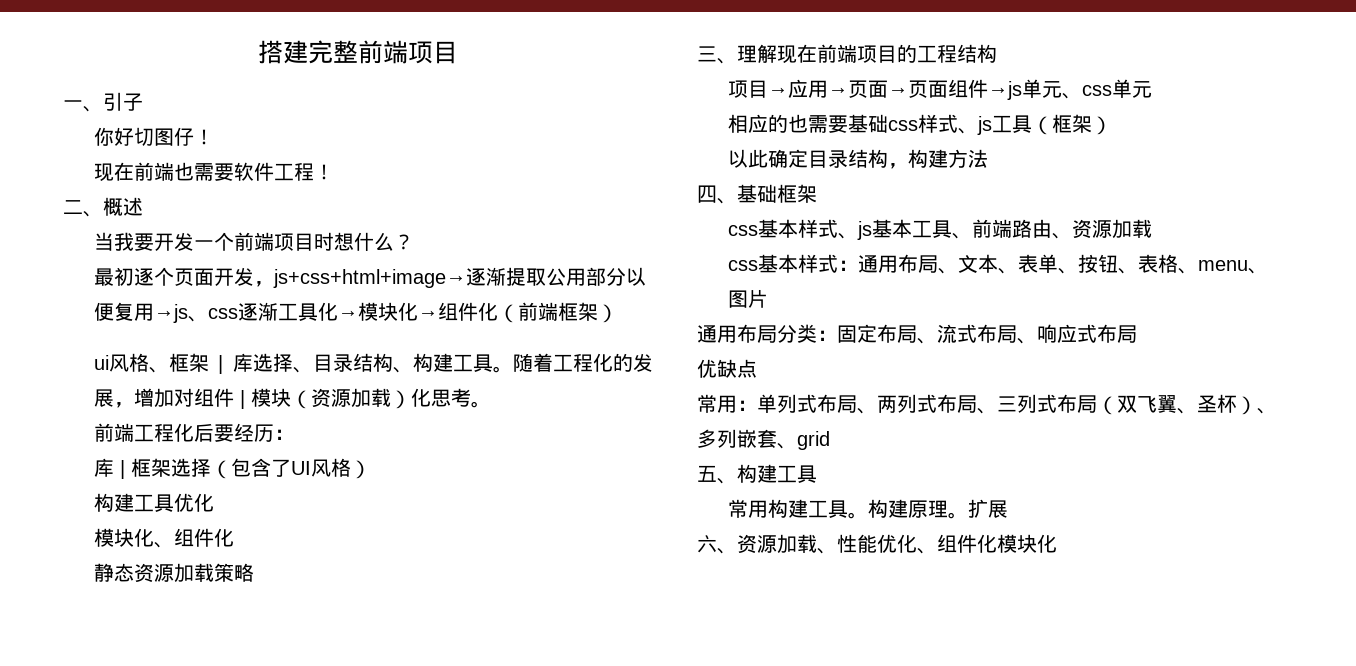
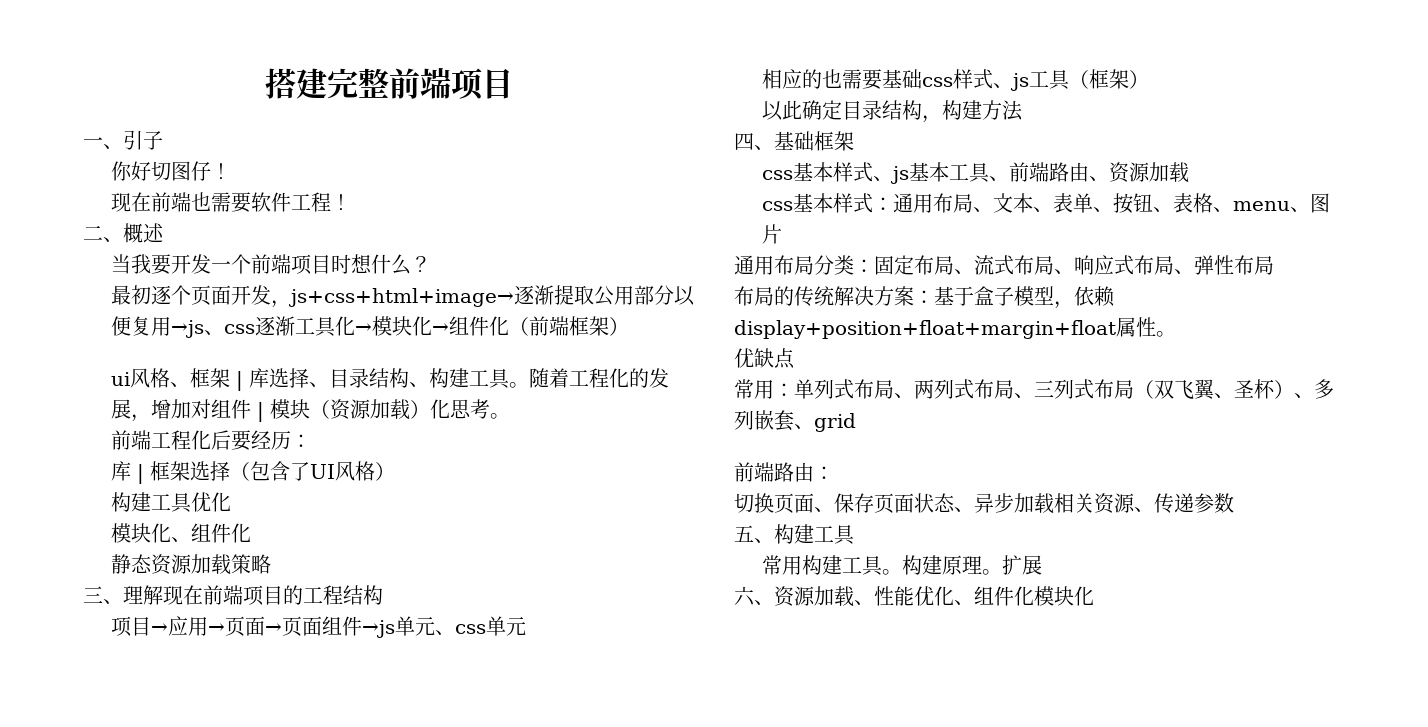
(1137, 334) none -> [1174,255,1274,275] [734,286,1115,309] [734,317,1176,339] 、弹性布局 // 布局的传统解决方案：基于盒子模型，依赖display+position+float+margin+float属性。
(830, 440) none -> [734,462,834,482] [734,493,1234,514] // 前端路由： // 切换页面、保存页面状态、异步加载相关资源、传递参数

